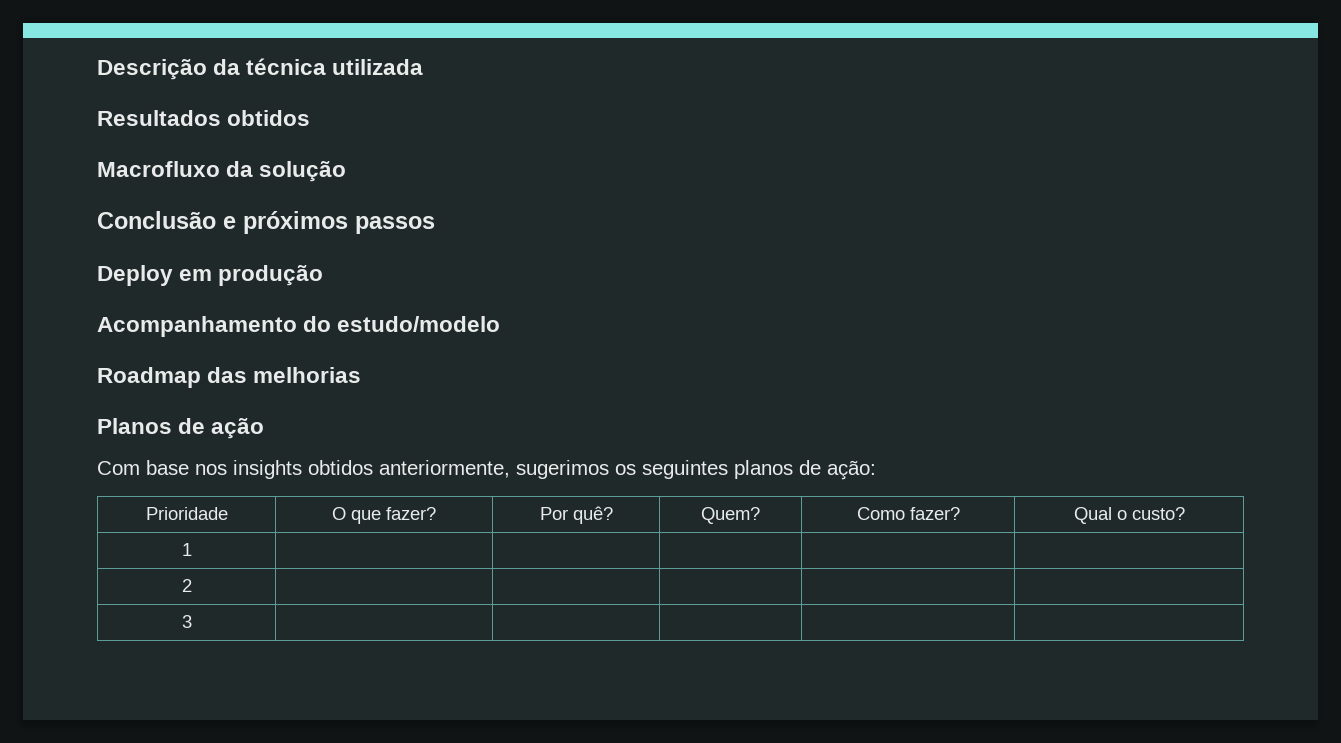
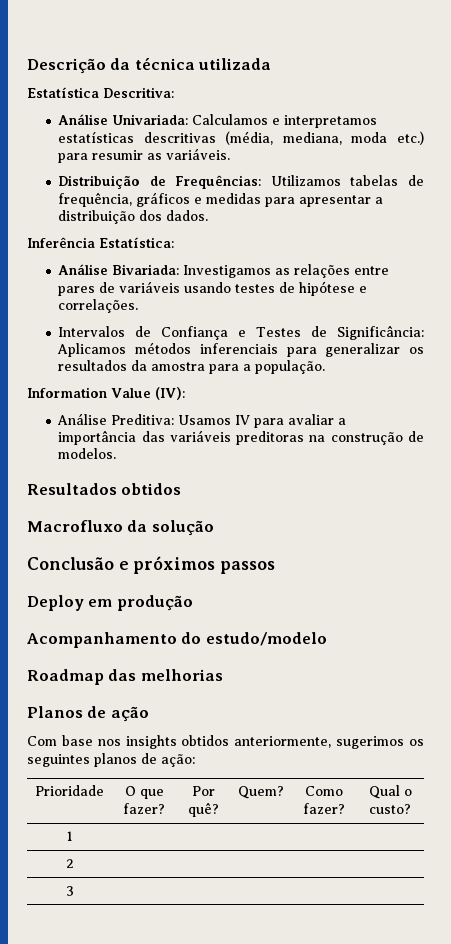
(424, 67) none -> [27,87,174,98] [58,114,378,128] [58,131,424,145] [58,148,231,163] [58,175,424,189] [58,192,384,207] [58,210,209,224] [27,237,174,248] [58,264,390,278] [58,281,368,296] [58,299,139,313] [58,325,424,340] [57,342,424,357] [58,360,326,374] [27,387,185,400] [57,413,347,428] [58,430,425,445] [58,448,117,459] // Estatística Descritiva: // Análise Univariada: Calculamos e interpretamos estatísticas descritivas (média, mediana, moda etc.) para resumir as variáveis. // Distribuição de Frequências: Utilizamos tabelas de frequência, gráficos e medidas para apresentar a distribuição dos dados. // Inferência Estatística: // Análise Bivariada: Investigamos as relações entre pares de variáveis usando testes de hipótese e correlações. // Intervalos de Confiança e Testes de Significância: Aplicamos métodos inferenciais para generalizar os resultados da amostra para a população. // Information Value (IV): // Análise Preditiva: Usamos IV para avaliar a importância das variáveis preditoras na construção de modelos.

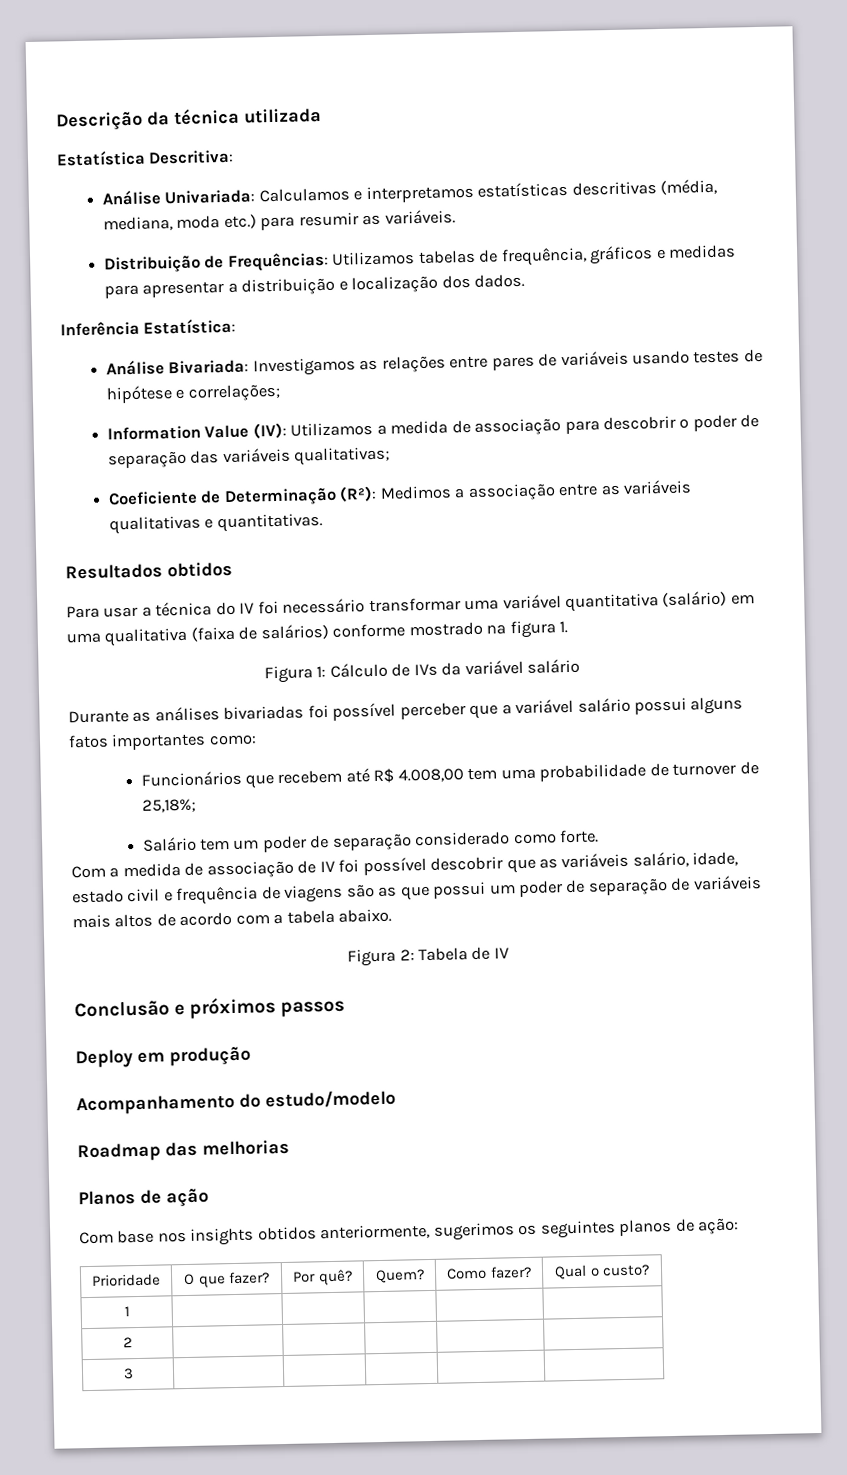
(136, 217) none -> [338,275,439,294] e localização
[58,299,139,313] [58,325,424,340] [57,342,424,357] [58,360,326,374] [27,387,185,400] [57,413,347,428] [58,430,425,445] [58,448,117,459] [27,483,182,495] [27,520,214,536] correlações. // Intervalos de Confiança e Testes de Significância: Aplicamos métodos inferenciais para generalizar os resultados da amostra para a população. // Information Value (IV): // Análise Preditiva: Usamos IV para avaliar a importância das variáveis preditoras na construção de modelos. // Resultados obtidos // Macrofluxo da solução -> [187,383,281,402] [106,414,760,441] [107,446,391,469] [107,479,692,507] [108,513,323,535] [65,561,233,580] [66,590,755,619] [66,620,569,647] [263,658,581,684] [68,696,744,724] [68,732,257,751] [140,761,759,789] [141,798,196,813] [142,829,600,853] [71,851,739,879] [72,875,762,906] [72,908,393,929] [347,946,509,967] correlações; // Information Value (IV): Utilizamos a medida de associação para descobrir o poder de separação das variáveis qualitativas; // Coeficiente de Determinação (R²): Medimos a associação entre as variáveis qualitativas e quantitativas. // Resultados obtidos // Para usar a técnica do IV foi necessário transformar uma variável quantitativa (salário) em uma qualitativa (faixa de salários) conforme mostrado na figura 1. // Figura 1: Cálculo de IVs da variável salário // Durante as análises bivariadas foi possível perceber que a variável salário possui alguns fatos importantes como: // Funcionários que recebem até R$ 4.008,00 tem uma probabilidade de turnover de 25,18%; // Salário tem um poder de separação considerado como forte. // Com a medida de associação de IV foi possível descobrir que as variáveis salário, idade, estado civil e frequência de viagens são as que possui um poder de separação de variáveis mais altos de acordo com a tabela abaixo. // Figura 2: Tabela de IV

